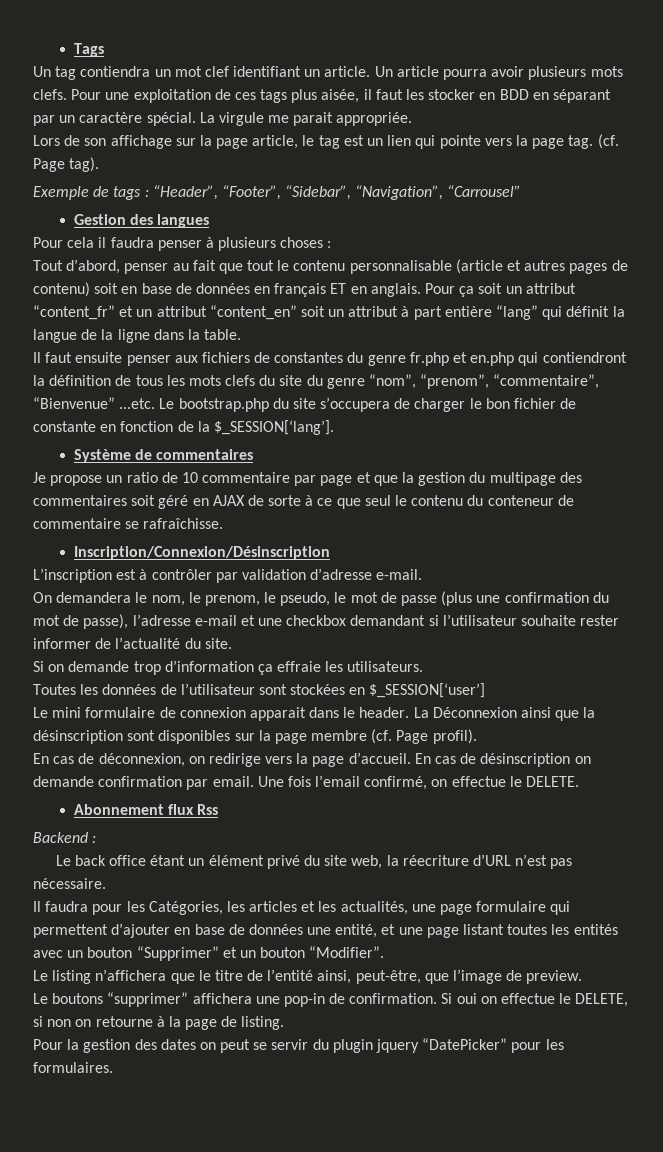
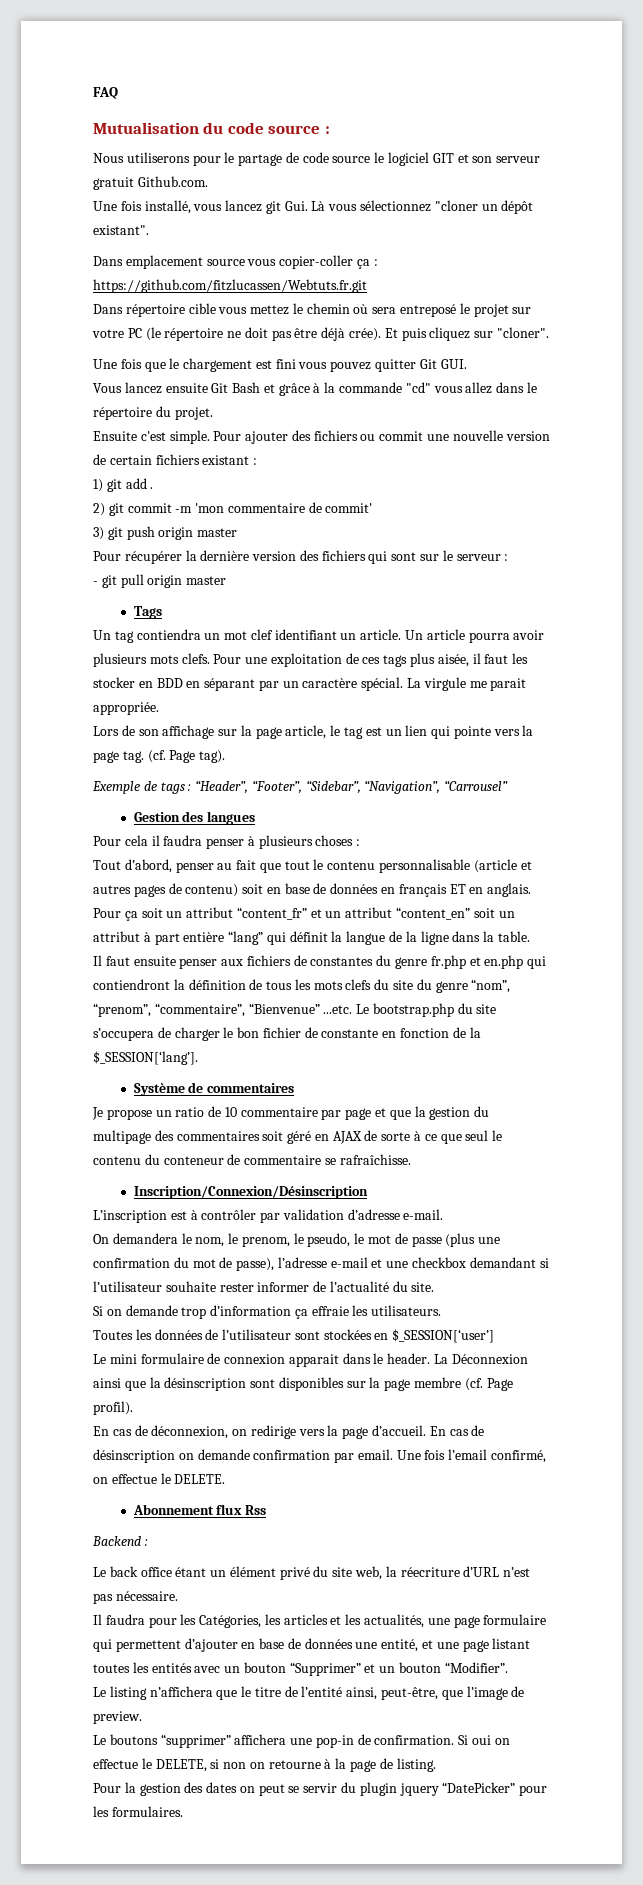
(73, 50) none -> [93,87,118,99] [93,122,330,134] [93,152,541,166] [93,176,208,190] [93,200,534,214] [93,225,149,235] [93,255,378,269] [93,279,367,293] [93,303,532,317] [92,327,549,341] [93,358,467,372] [93,382,537,396] [93,406,213,420] [93,430,550,444] [93,454,258,465] [93,478,154,492] [93,502,373,516] [93,526,238,540] [93,550,509,564] [93,574,227,588] FAQ // Mutualisation du code source : // Nous utiliserons pour le partage de code source le logiciel GIT et son serveur gratuit Github.com. // Une fois installé, vous lancez git Gui. Là vous sélectionnez "cloner un dépôt existant". // Dans emplacement source vous copier-coller ça : https://github.com/fitzlucassen/Webtuts.fr.git // Dans répertoire cible vous mettez le chemin où sera entreposé le projet sur votre PC (le répertoire ne doit pas être déjà crée). Et puis cliquez sur "cloner". // Une fois que le chargement est fini vous pouvez quitter Git GUI. // Vous lancez ensuite Git Bash et grâce à la commande "cd" vous allez dans le répertoire du projet. // Ensuite c'est simple. Pour ajouter des fichiers ou commit une nouvelle version de certain fichiers existant : // 1) git add . // 2) git commit -m 'mon commentaire de commit' // 3) git push origin master // Pour récupérer la dernière version des fichiers qui sont sur le serveur : // - git pull origin master //

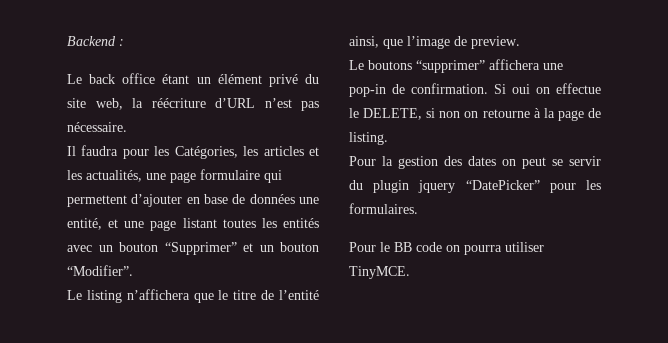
[93,87,118,99] [93,122,330,134] [93,152,541,166] [93,176,208,190] [93,200,534,214] [93,225,149,235] [93,255,378,269] [93,279,367,293] [93,303,532,317] [92,327,549,341] [93,358,467,372] [93,382,537,396] [93,406,213,420] [93,430,550,444] [93,454,258,465] [93,478,154,492] [93,502,373,516] [93,526,238,540] [93,550,509,564] [93,574,227,588] [133,606,162,619] [93,629,545,643] [93,653,529,667] [93,677,527,691] [93,702,159,715] [93,725,534,739] [93,750,226,763] [92,780,509,794] [133,811,256,825] [93,835,361,849] [93,859,532,873] [93,883,532,897] [93,907,515,921] [93,931,530,945] [93,955,547,969] [93,979,511,993] [93,1003,497,1017] [93,1027,481,1041] [93,1051,198,1065] [133,1082,295,1096] [92,1106,490,1120] [93,1130,503,1144] [93,1154,411,1165] [133,1186,368,1199] [93,1209,444,1223] [93,1233,501,1247] [93,1257,549,1271] [93,1281,435,1292] [93,1305,442,1319] [93,1329,495,1343] [93,1353,528,1367] [93,1377,513,1391] [93,1401,133,1415] [93,1425,485,1439] [93,1449,547,1463] [93,1473,226,1484] [132,1504,267,1515] FAQ // Mutualisation du code source : // Nous utiliserons pour le partage de code source le logiciel GIT et son serveur gratuit Github.com. // Une fois installé, vous lancez git Gui. Là vous sélectionnez "cloner un dépôt existant". // Dans emplacement source vous copier-coller ça : https://github.com/fitzlucassen/Webtuts.fr.git // Dans répertoire cible vous mettez le chemin où sera entreposé le projet sur votre PC (le répertoire ne doit pas être déjà crée). Et puis cliquez sur "cloner". // Une fois que le chargement est fini vous pouvez quitter Git GUI. // Vous lancez ensuite Git Bash et grâce à la commande "cd" vous allez dans le répertoire du projet. // Ensuite c'est simple. Pour ajouter des fichiers ou commit une nouvelle version de certain fichiers existant : // 1) git add . // 2) git commit -m 'mon commentaire de commit' // 3) git push origin master // Pour récupérer la dernière version des fichiers qui sont sur le serveur : // - git pull origin master // Tags // Un tag contiendra un mot clef identifiant un article. Un article pourra avoir plusieurs mots clefs. Pour une exploitation de ces tags plus aisée, il faut les stocker en BDD en séparant par un caractère spécial. La virgule me parait appropriée. // Lors de son affichage sur la page article, le tag est un lien qui pointe vers la page tag. (cf. Page tag). // Exemple de tags : “Header”, “Footer”, “Sidebar”, “Navigation”, “Carrousel” // Gestion des langues // Pour cela il faudra penser à plusieurs choses : // Tout d’abord, penser au fait que tout le contenu personnalisable (article et autres pages de contenu) soit en base de données en français ET en anglais. Pour ça soit un attribut “content_fr” et un attribut “content_en” soit un attribut à part entière “lang” qui définit la langue de la ligne dans la table. // Il faut ensuite penser aux fichiers de constantes du genre fr.php et en.php qui contiendront la définition de tous les mots clefs du site du genre “nom”, “prenom”, “commentaire”, “Bienvenue” ...etc. Le bootstrap.php du site s’occupera de charger le bon fichier de constante en fonction de la $_SESSION[‘lang’]. // Système de commentaires // Je propose un ratio de 10 commentaire par page et que la gestion du multipage des commentaires soit géré en AJAX de sorte à ce que seul le contenu du conteneur de commentaire se rafraîchisse. // Inscription/Connexion/Désinscription // L’inscription est à contrôler par validation d’adresse e-mail. // On demandera le nom, le prenom, le pseudo, le mot de passe (plus une confirmation du mot de passe), l’adresse e-mail et une checkbox demandant si l’utilisateur souhaite rester informer de l’actualité du site. // Si on demande trop d’information ça effraie les utilisateurs. // Toutes les données de l’utilisateur sont stockées en $_SESSION[‘user’] // Le mini formulaire de connexion apparait dans le header. La Déconnexion ainsi que la désinscription sont disponibles sur la page membre (cf. Page profil). // En cas de déconnexion, on redirige vers la page d’accueil. En cas de désinscription on demande confirmation par email. Une fois l’email confirmé, on effectue le DELETE. // Abonnement flux Rss // -> (67, 41) none
[400,1567,460,1577] réecriture -> [151,98,206,108] réécriture
[381,1687,439,1700] peut-être, -> (379, 42) none
(183, 1811) none -> [349,242,544,255] [349,266,410,279] // Pour le BB code on pourra utiliser TinyMCE.

